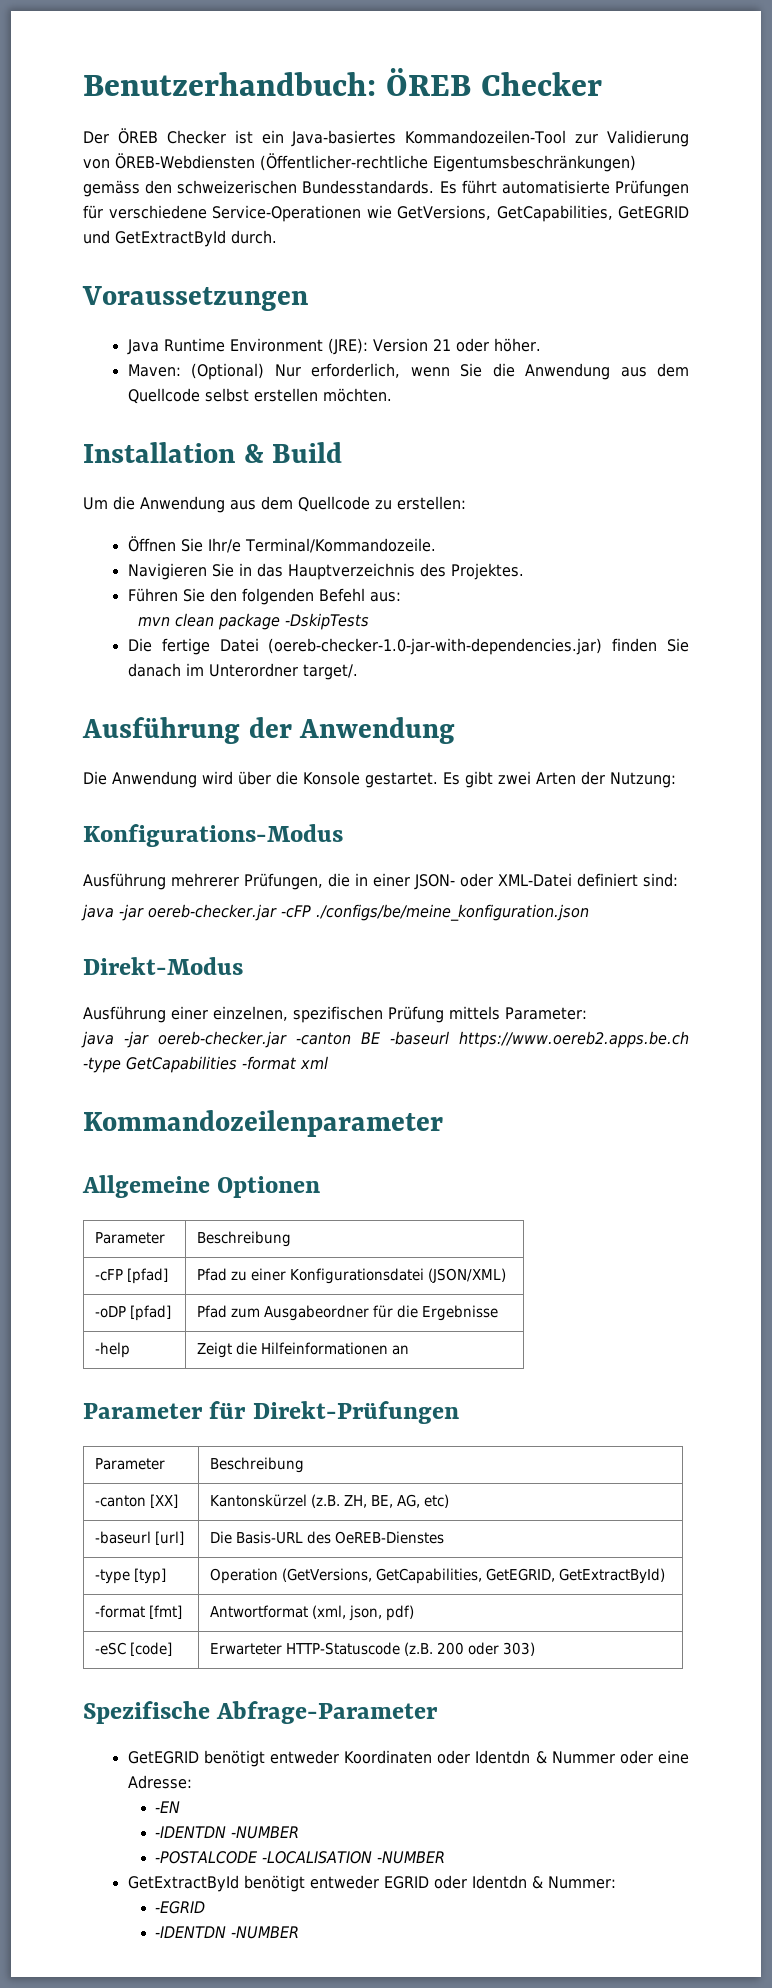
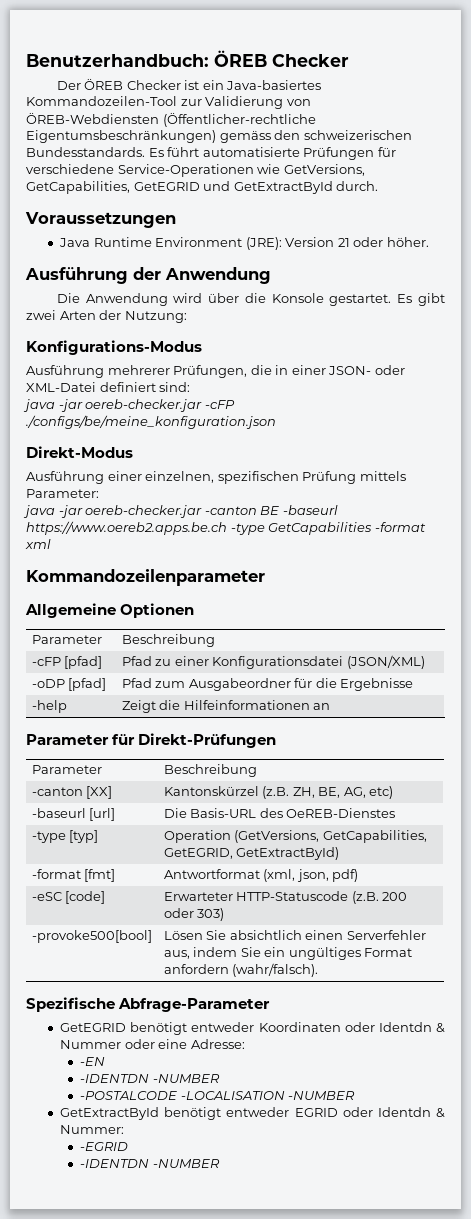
[127,363,689,380] [127,388,392,404] [83,442,343,463] [83,496,466,513] [127,536,436,553] [127,563,524,580] [127,588,401,605] [137,613,370,630] [127,638,689,655] [127,663,358,680] // Maven: (Optional) Nur erforderlich, wenn Sie die Anwendung aus dem Quellcode selbst erstellen möchten. // Installation & Build // Um die Anwendung aus dem Quellcode zu erstellen: // Öffnen Sie Ihr/e Terminal/Kommandozeile. // Navigieren Sie in das Hauptverzeichnis des Projektes. // Führen Sie den folgenden Befehl aus: // mvn clean package -DskipTests // Die fertige Datei (oereb-checker-1.0-jar-with-dependencies.jar) finden Sie danach im Unterordner target/. -> (429, 242) none
(536, 1649) none -> [31,930,152,943] [163,930,426,940] [163,947,413,960] [163,963,319,977] // -provoke500[bool] | Lösen Sie absichtlich einen Serverfehler aus, indem Sie ein ungültiges Format anfordern (wahr/falsch).

